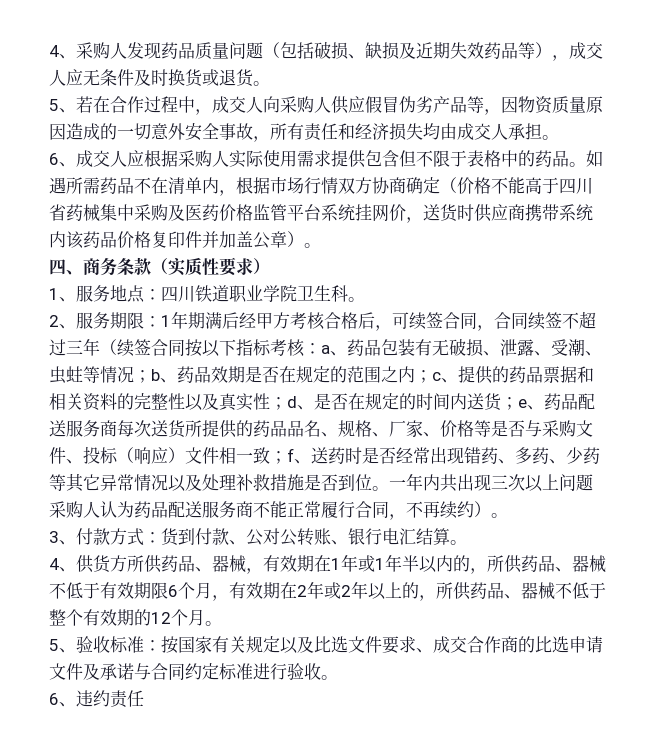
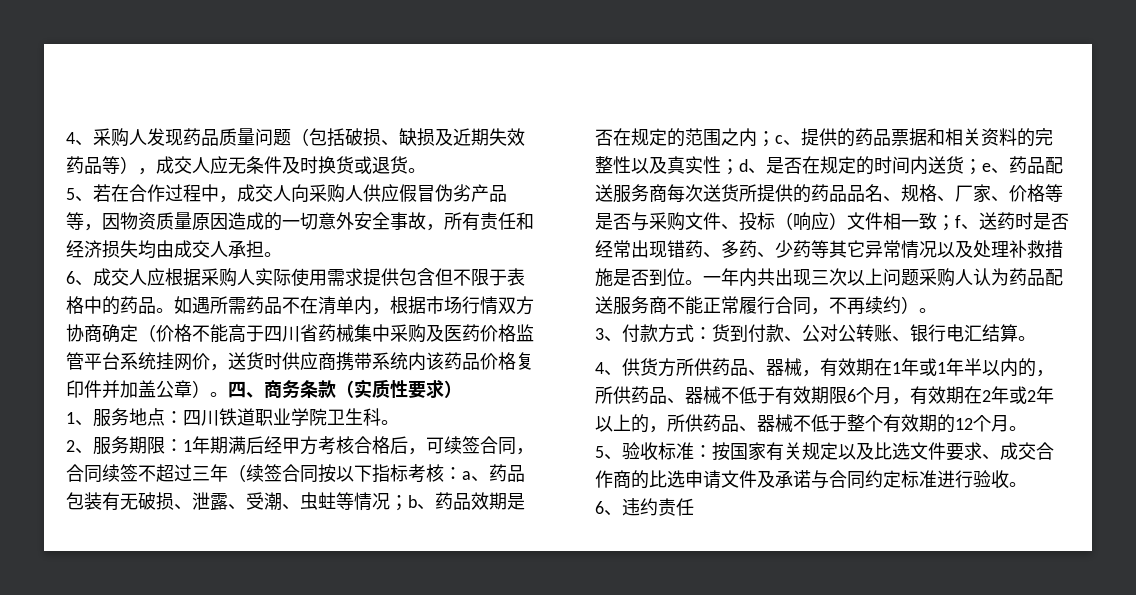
(321, 245) // -> (228, 394) none

